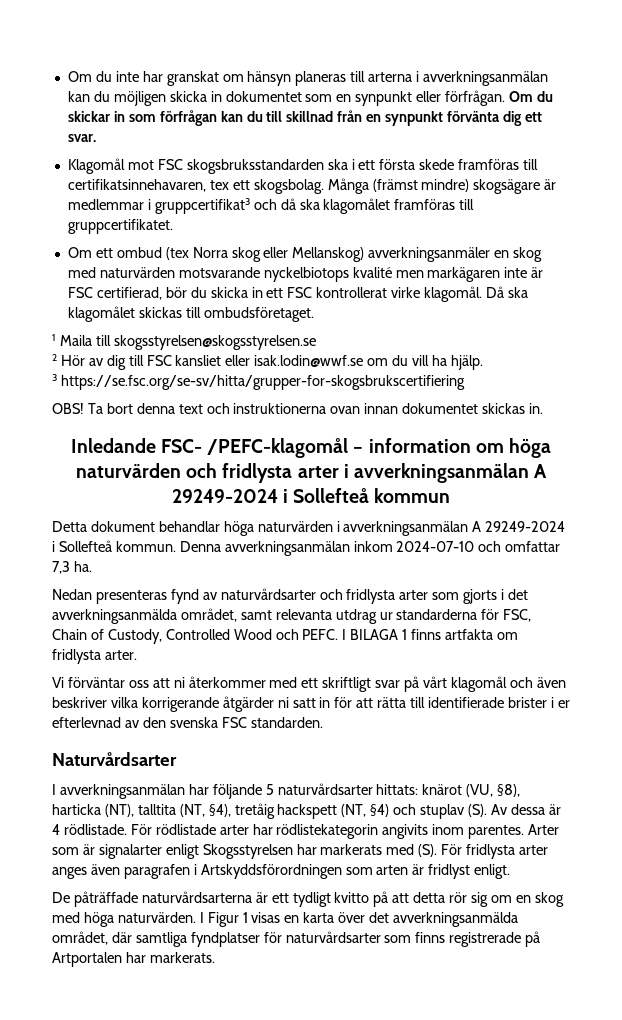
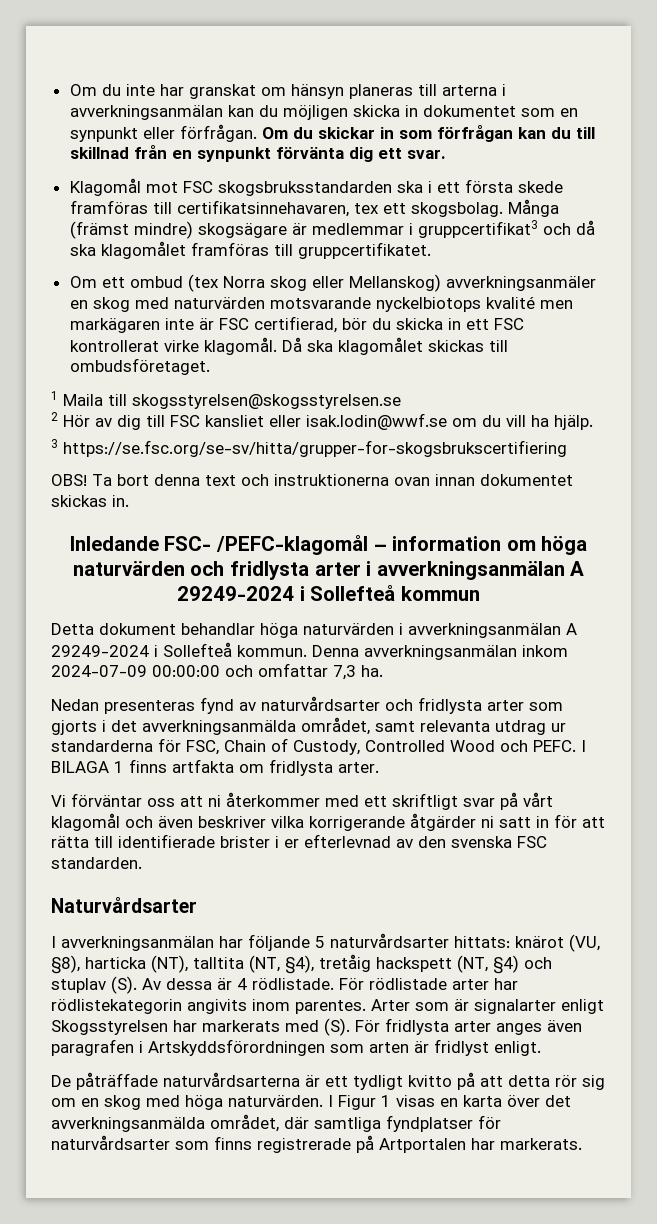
[396,541,475,552] 2024-07-10 -> [51,665,220,677] 2024-07-09 00:00:00

